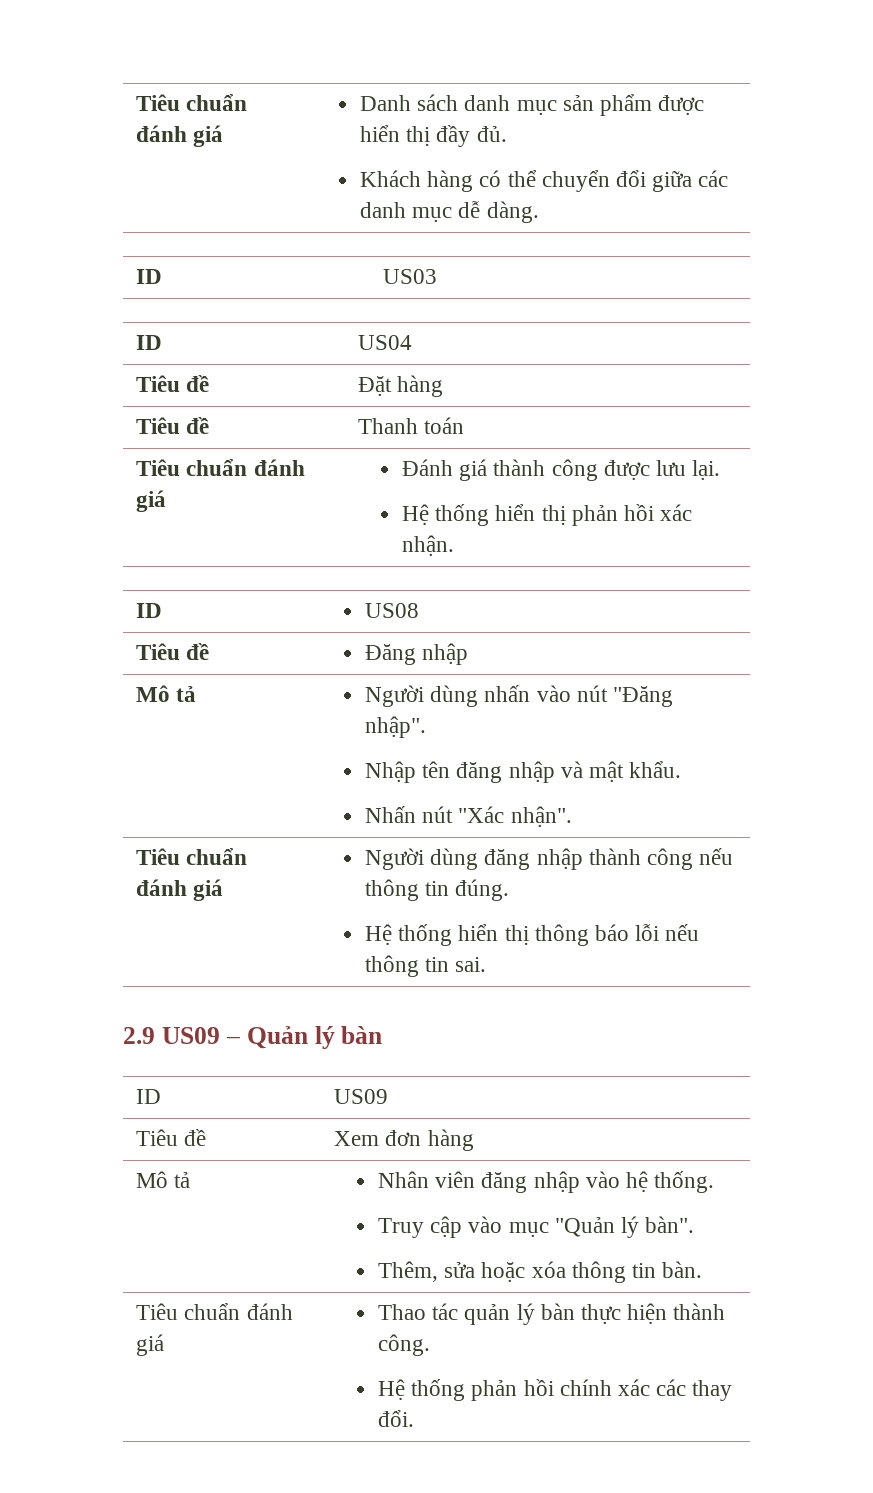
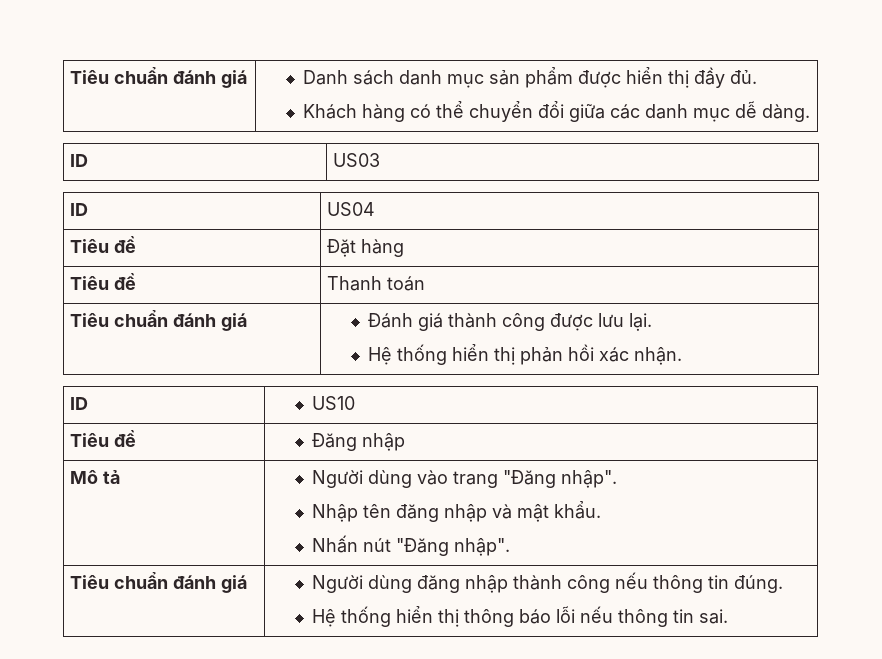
[364,603,419,618] US08 -> [312,396,356,410] US10
[484,685,608,702] nhấn vào nút -> [417,470,499,488] vào trang
[458,806,572,827] "Xác nhận". -> [396,538,511,556] "Đăng nhập".
[123,1026,383,1049] [136,1089,162,1104] [334,1089,389,1104] [136,1129,207,1146] [334,1129,474,1151] [136,1171,191,1188] [377,1171,715,1193] [377,1216,695,1238] [377,1261,703,1283] [136,1303,293,1320] [136,1334,165,1356] [377,1303,726,1325] [377,1334,430,1356] [377,1379,733,1401] [377,1410,414,1427] // 2.9 US09 – Quản lý bàn // ID | US09 // Tiêu đề | Xem đơn hàng // Mô tả | Nhân viên đăng nhập vào hệ thống. // Truy cập vào mục "Quản lý bàn". // Thêm, sửa hoặc xóa thông tin bàn. // Tiêu chuẩn đánh giá | Thao tác quản lý bàn thực hiện thành công. // Hệ thống phản hồi chính xác các thay đổi. -> (729, 616) none

